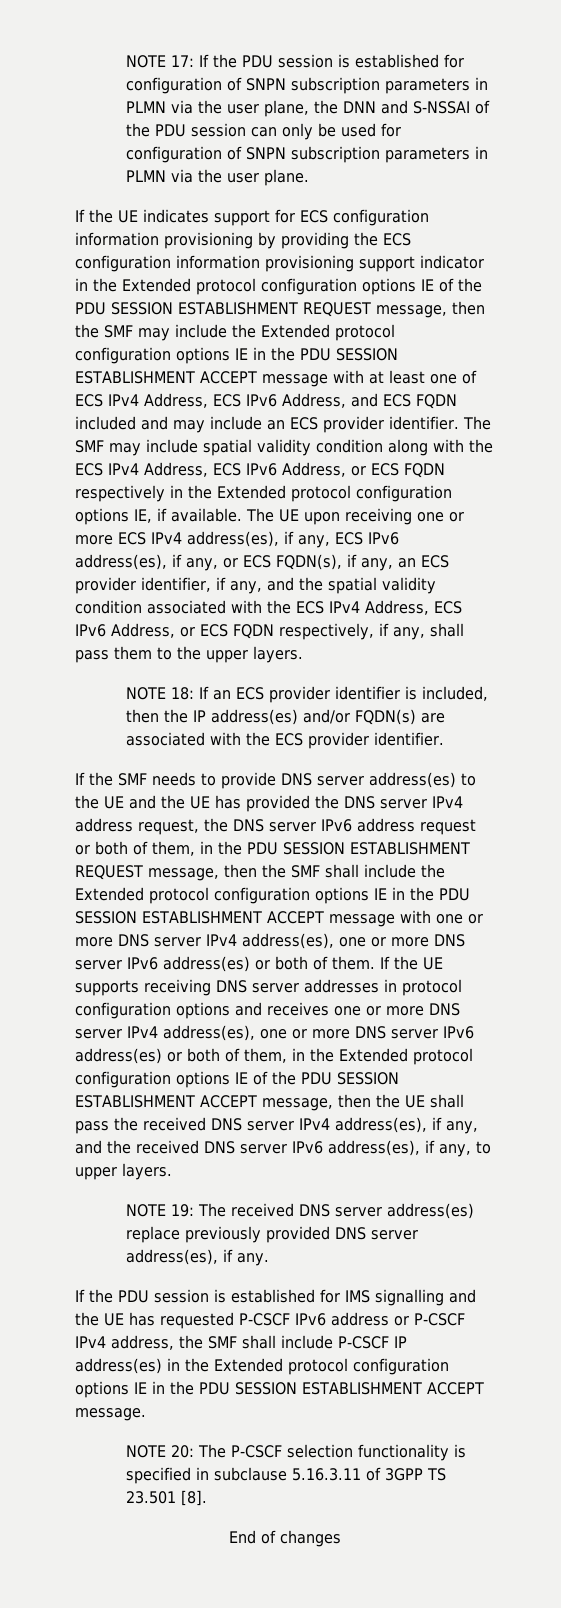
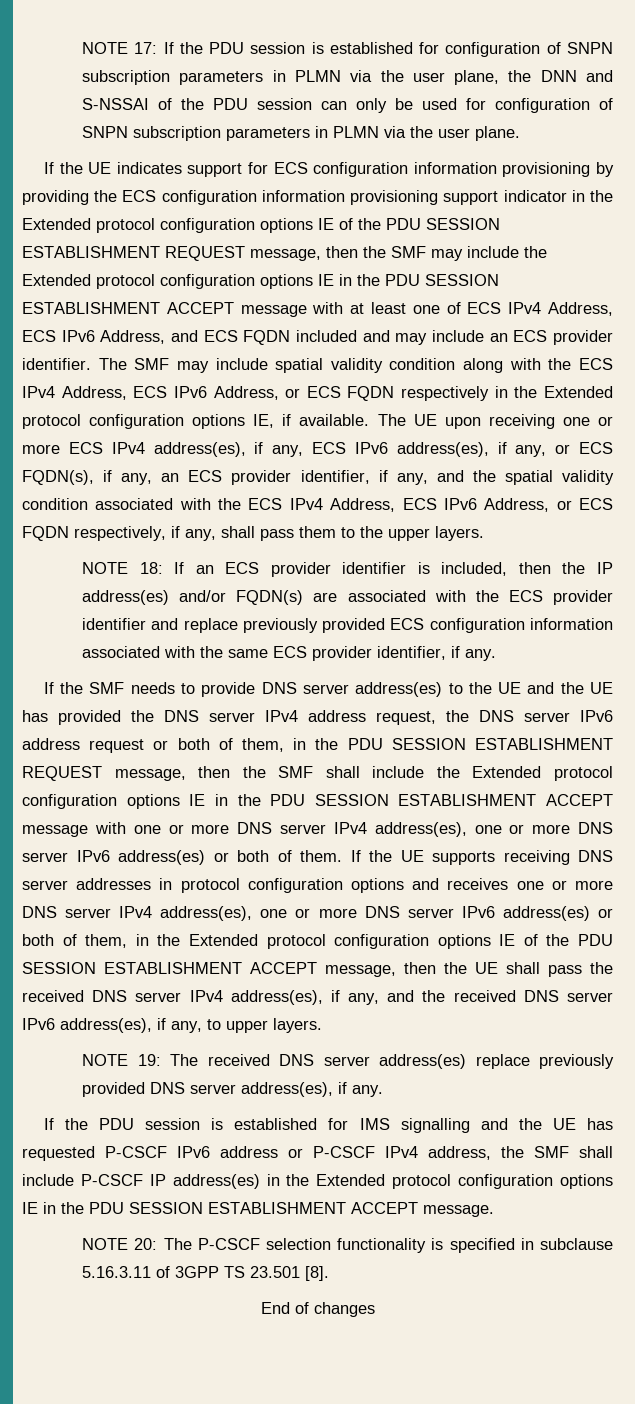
[374,732,445,746] identifier. -> [82,618,614,633] [82,646,497,661] identifier and replace previously provided ECS configuration information associated with the same ECS provider identifier, if any.

